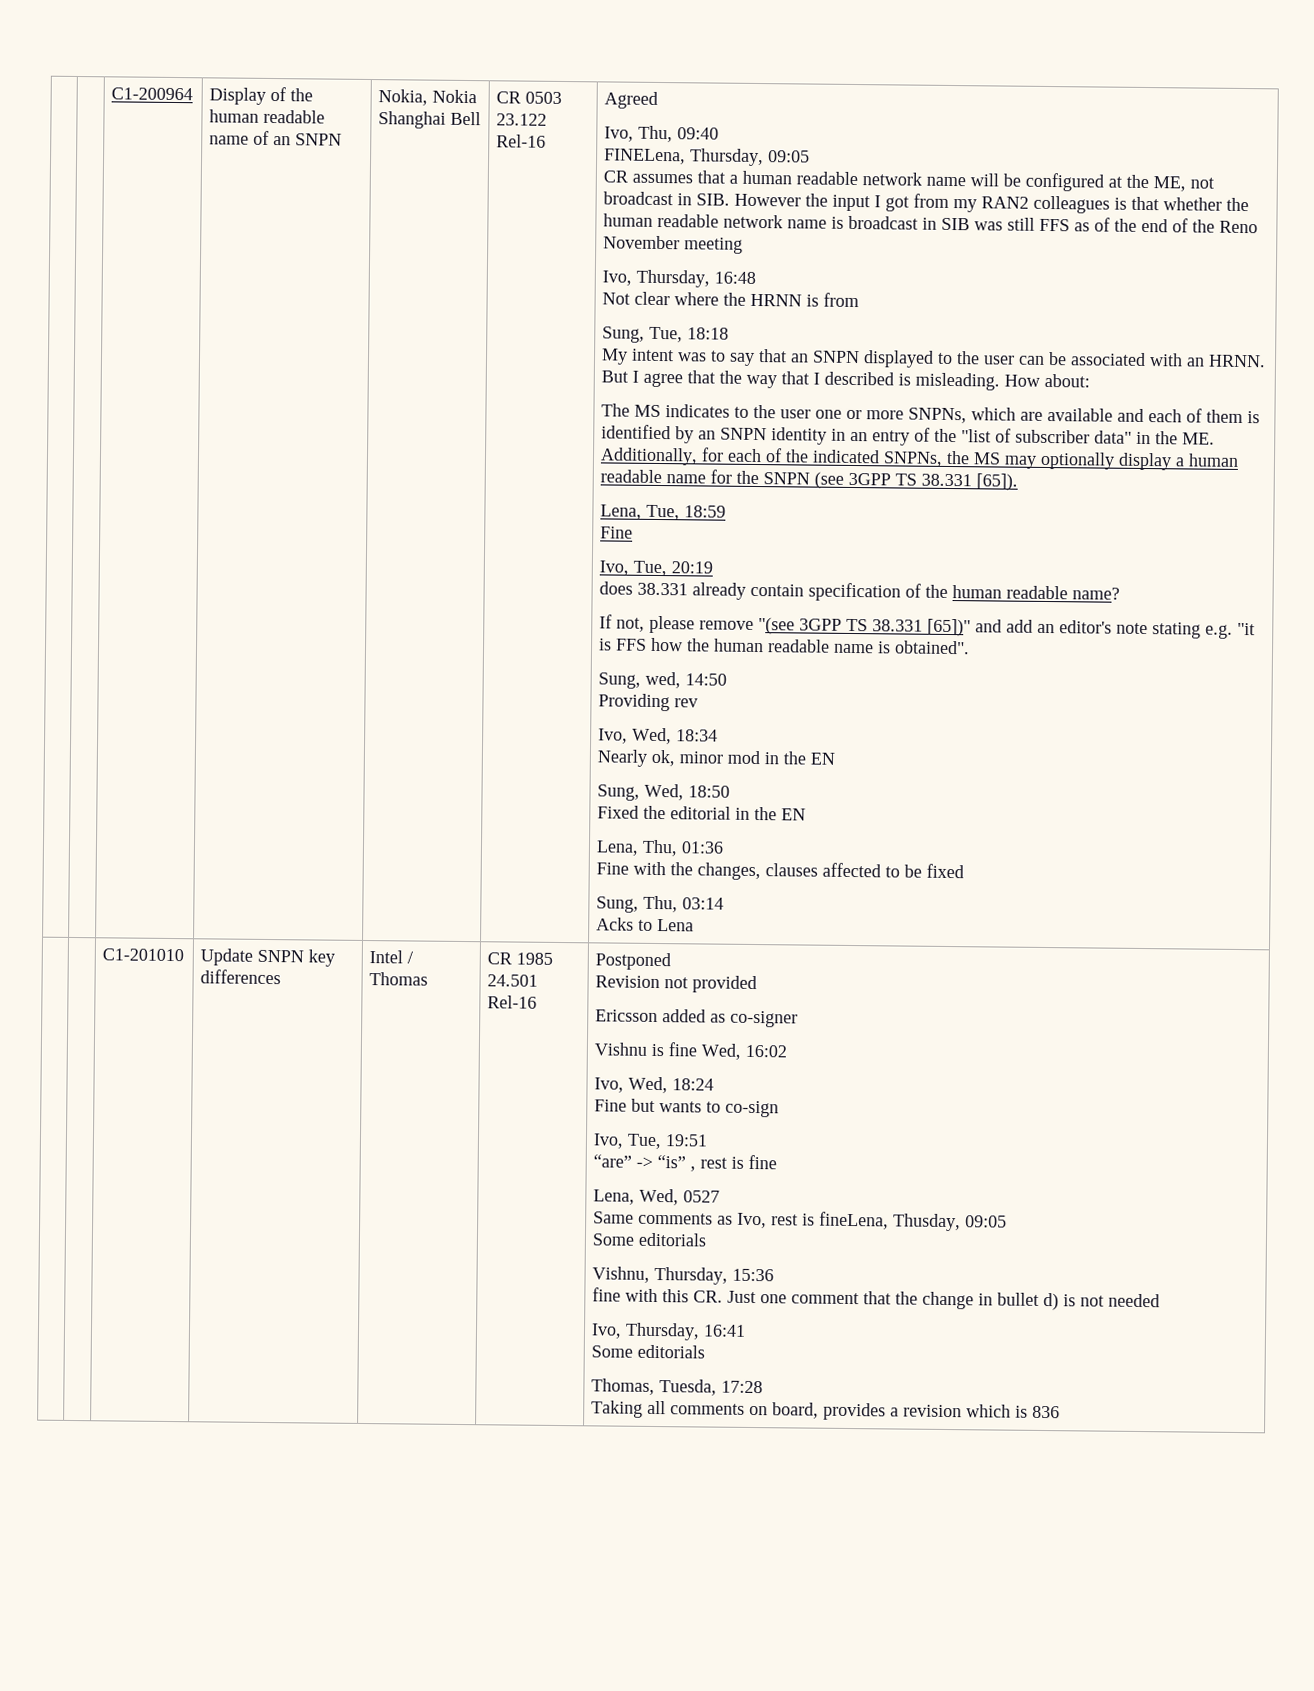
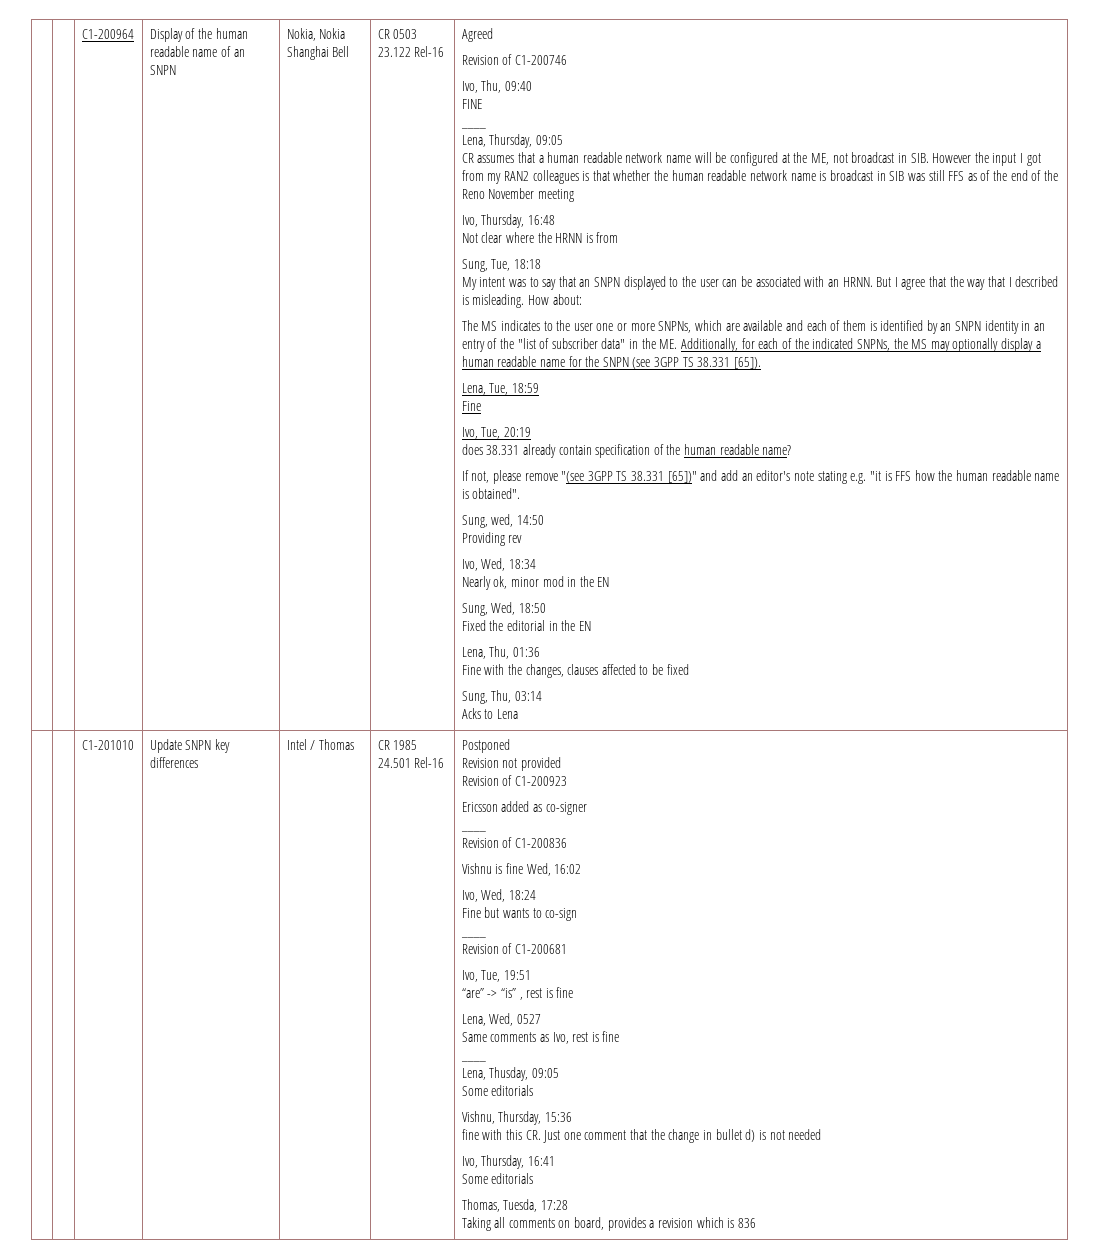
(659, 100) none -> [461,54,567,65] // Revision of C1-200746
[604,148,687,165] FINELena, -> [461,99,482,109] [460,127,486,129] [461,135,486,147] FINE // ____ // Lena,
(758, 984) none -> [461,775,567,786] // Revision of C1-200923
(799, 1019) none -> [460,830,486,832] [461,837,567,848] // ____ // Revision of C1-200836
(780, 1109) none -> [460,936,486,938] [461,943,567,954] // ____ // Revision of C1-200681
[819,1211,890,1230] fineLena, -> [602,1031,620,1042] [460,1060,486,1062] [461,1068,486,1080] fine // ____ // Lena,

